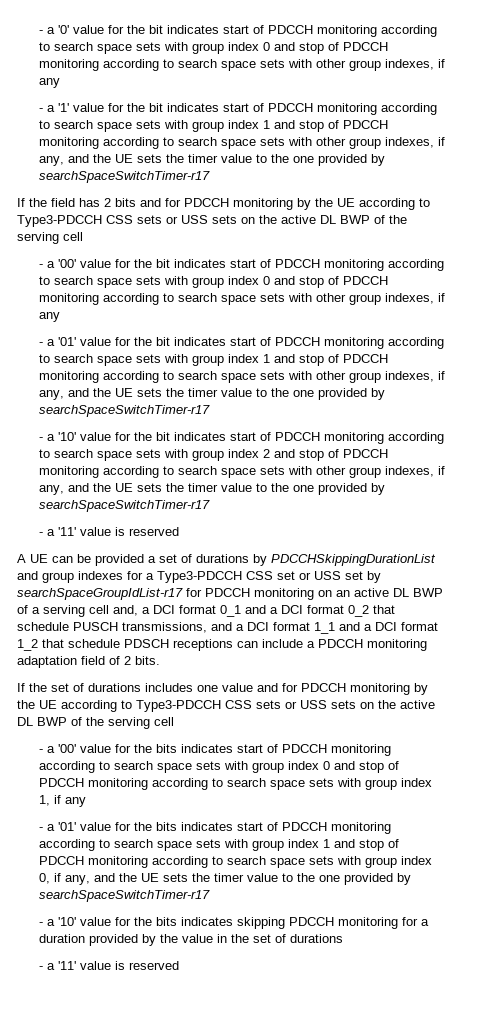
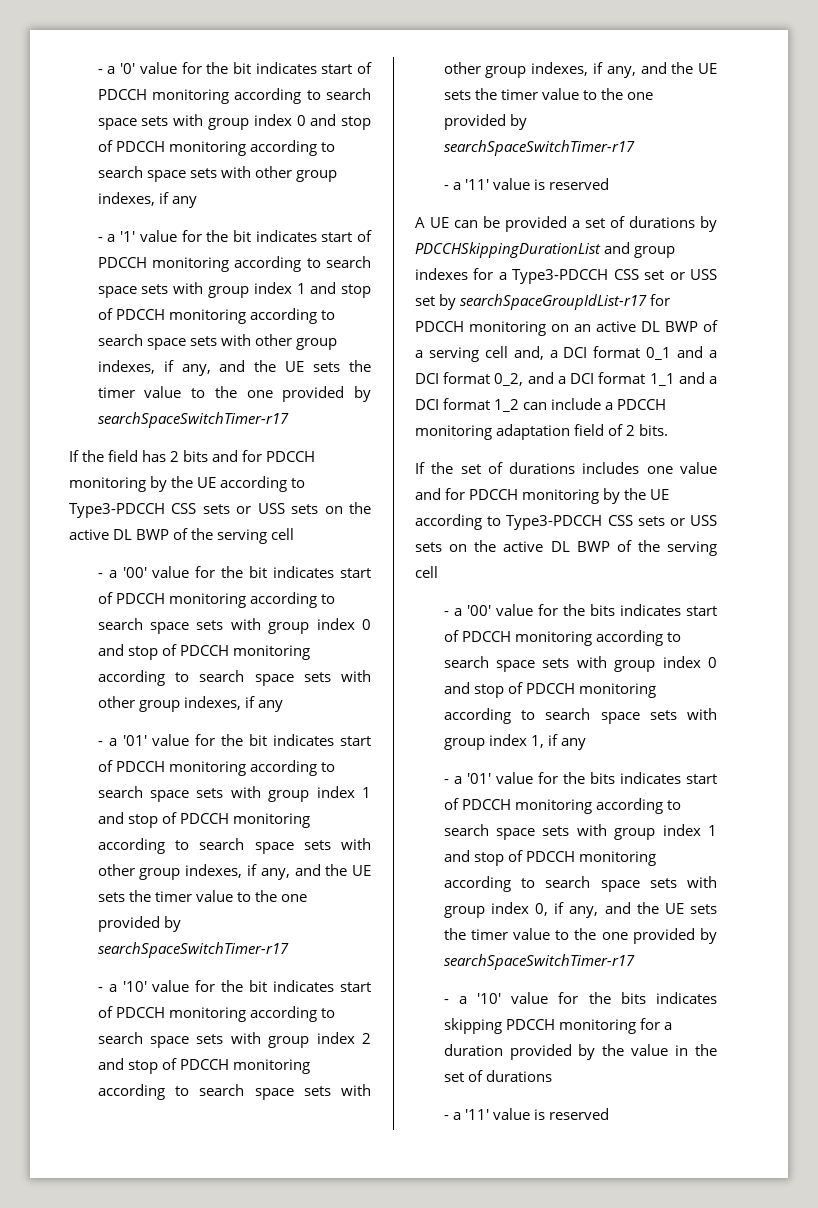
[348,605,395,617] [17,622,207,633] 0_2 that schedule PUSCH transmissions, -> [494,373,524,386] 0_2,
[42,639,233,651] that schedule PDSCH receptions -> (520, 405) none

